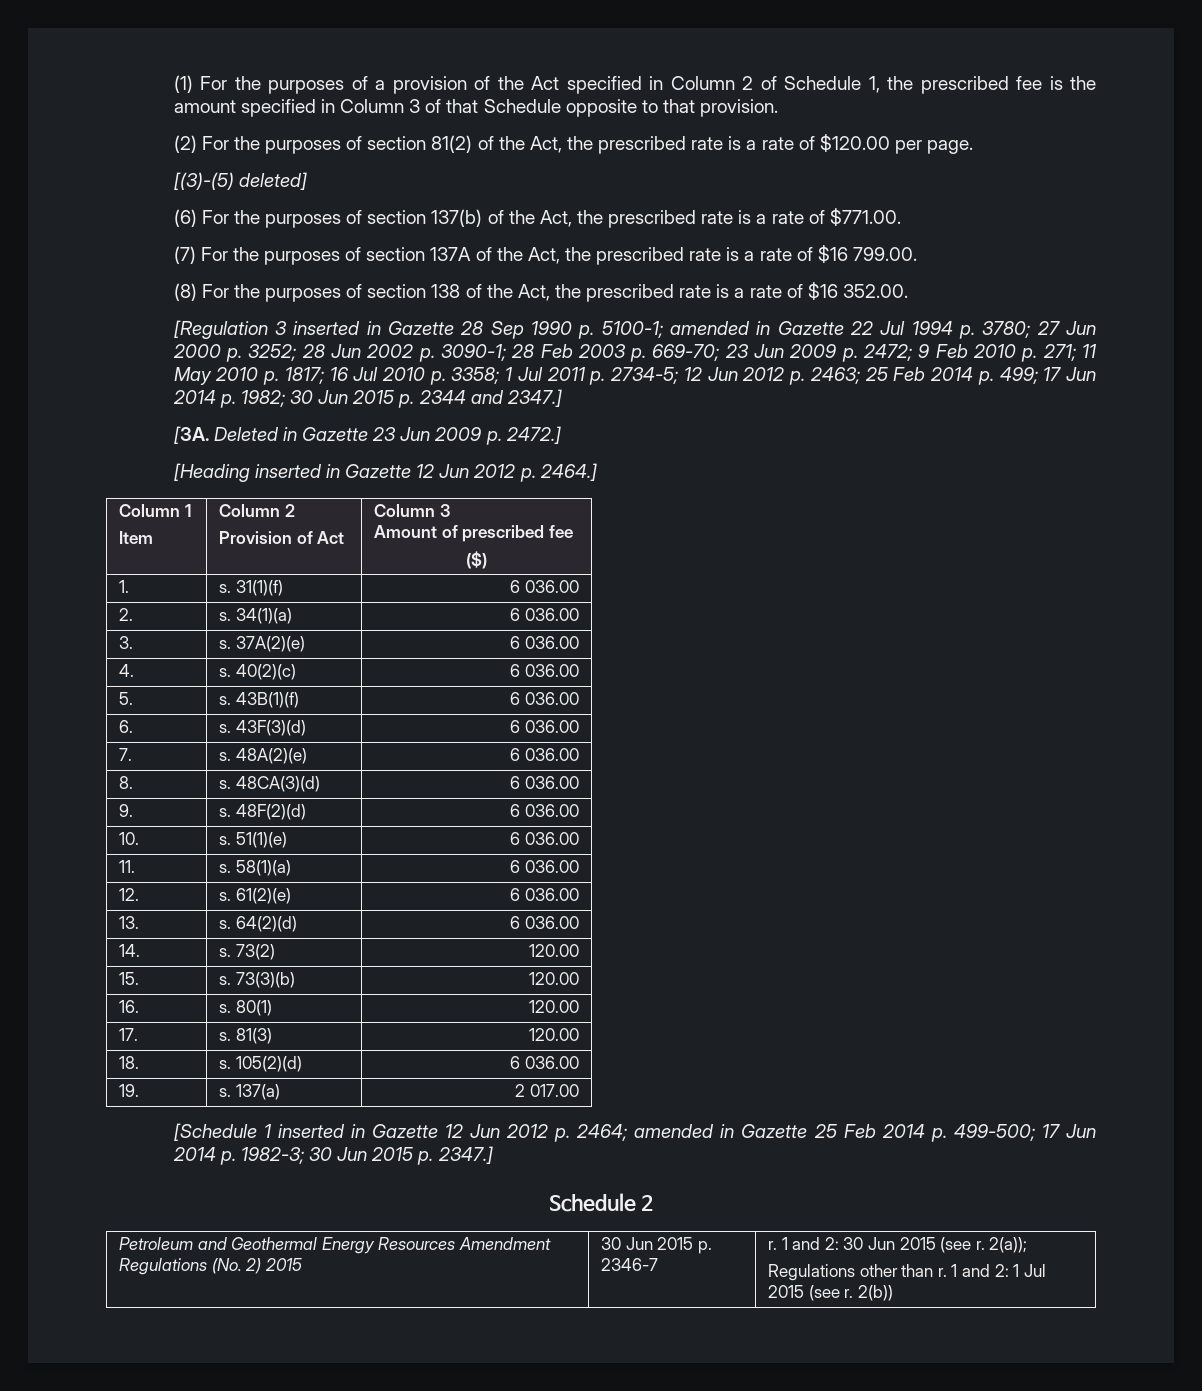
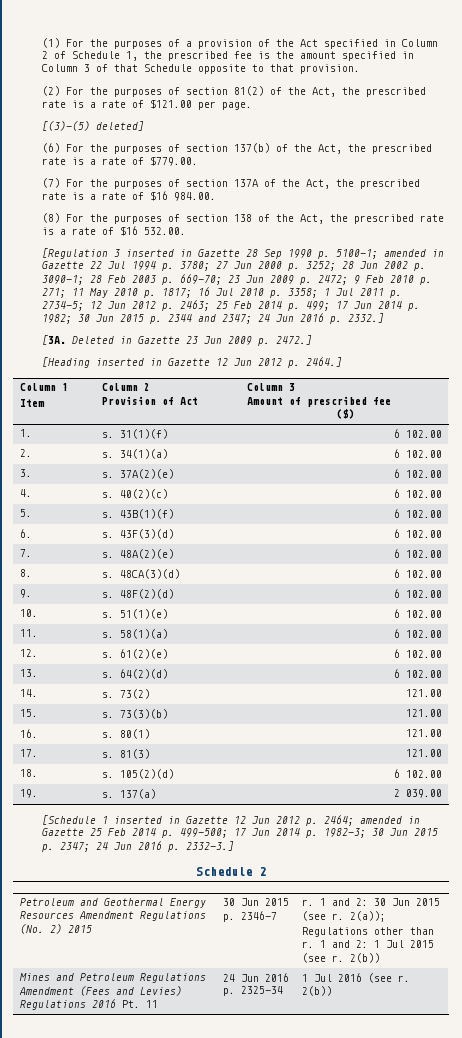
[819,134,890,152] $120.00 -> [149,99,192,109] $121.00
[829,208,901,226] $771.00. -> [149,156,198,166] $779.00.
[852,247,917,261] 799.00. -> [173,192,216,201] 984.00.
[842,284,908,298] 352.00. -> [143,227,186,235] 532.00.
[506,389,562,407] 2347.] -> [221,313,384,324] 2347; 24 Jun 2016 p. 2332.]
[524,580,579,593] 036.00 -> [406,430,443,438] 102.00
[524,608,579,621] 036.00 -> [406,450,443,458] 102.00
[524,636,579,649] 036.00 -> [406,470,443,478] 102.00
[524,664,579,677] 036.00 -> [406,490,443,498] 102.00
[524,692,579,705] 036.00 -> [406,510,443,518] 102.00
[524,720,579,733] 036.00 -> [406,530,443,538] 102.00
[524,748,579,761] 036.00 -> [406,550,443,558] 102.00
[524,776,579,789] 036.00 -> [406,570,443,578] 102.00
[524,804,579,817] 036.00 -> [406,590,443,598] 102.00
[524,832,579,845] 036.00 -> [406,610,443,618] 102.00
[524,860,579,873] 036.00 -> [406,630,443,638] 102.00
[524,888,579,901] 036.00 -> [406,650,443,658] 102.00
[524,916,579,929] 036.00 -> [406,670,443,678] 102.00
[528,944,579,957] 120.00 -> [406,689,443,697] 121.00
[528,972,579,985] 120.00 -> [406,709,443,717] 121.00
[528,1000,579,1013] 120.00 -> [406,729,443,737] 121.00
[528,1028,579,1041] 120.00 -> [406,749,443,757] 121.00
[524,1056,579,1069] 036.00 -> [406,770,443,778] 102.00
[529,1084,579,1097] 017.00 -> [406,789,443,798] 039.00
[437,1146,493,1164] 2347.] -> [59,841,234,852] 2347; 24 Jun 2016 p. 2332-3.]
(893, 1293) none -> [18,973,206,983] [18,986,182,996] [19,999,158,1010] [222,973,289,982] [222,986,283,996] [301,973,410,983] [301,986,332,996] // Mines and Petroleum Regulations Amendment (Fees and Levies) Regulations 2016 Pt. 11 | 24 Jun 2016 p. 2325-34 | 1 Jul 2016 (see r. 2(b))

